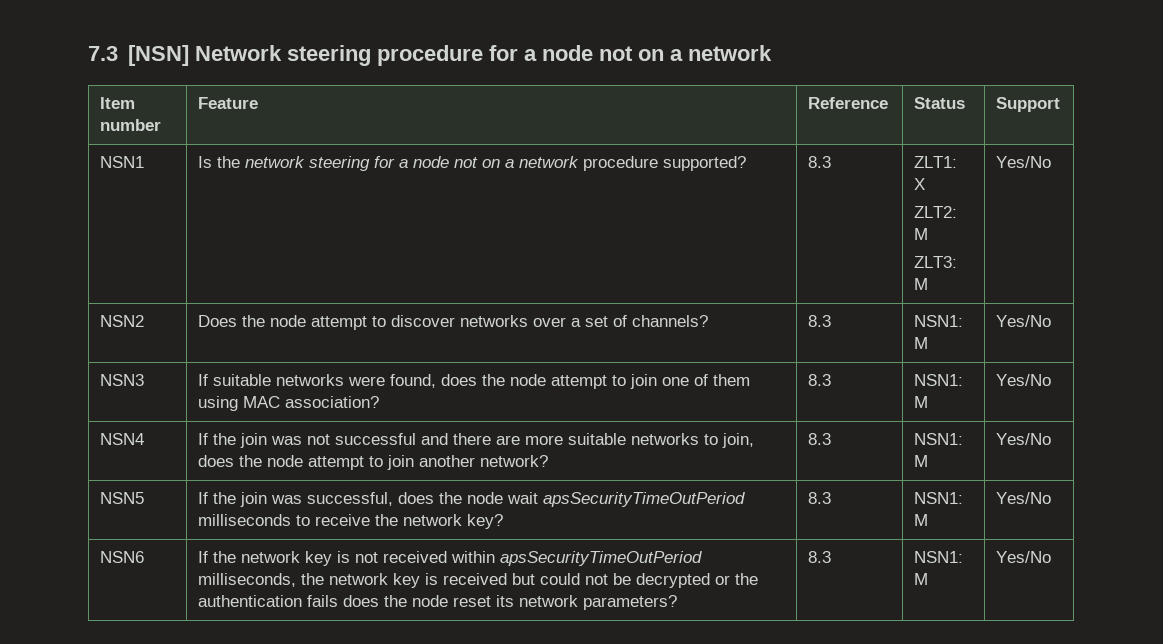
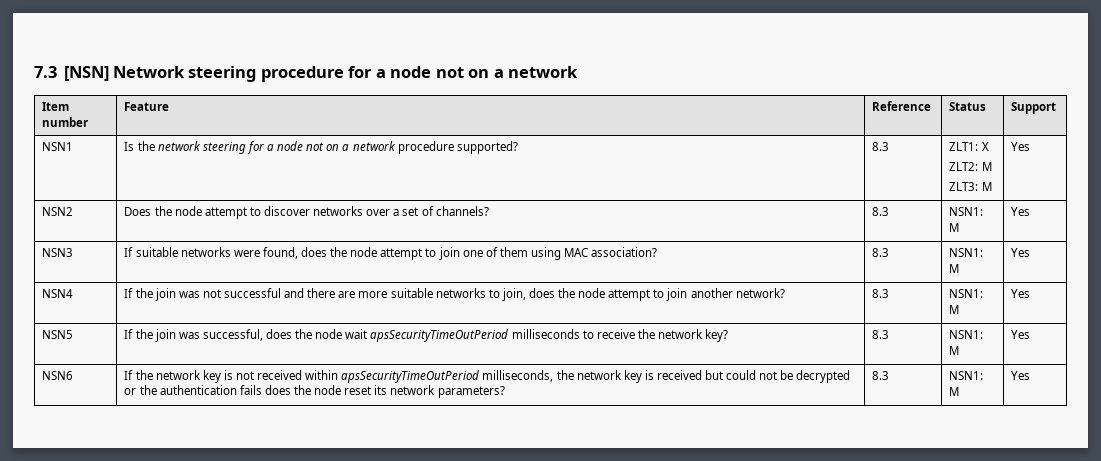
[996,156,1052,168] Yes/No -> [1011,142,1031,151] Yes
[996,315,1052,327] Yes/No -> [1011,207,1031,216] Yes
[996,374,1052,386] Yes/No -> [1011,248,1031,257] Yes
[996,433,1052,445] Yes/No -> [1011,289,1031,298] Yes
[996,492,1052,504] Yes/No -> [1011,330,1031,339] Yes
[996,551,1052,563] Yes/No -> [1011,371,1031,380] Yes

